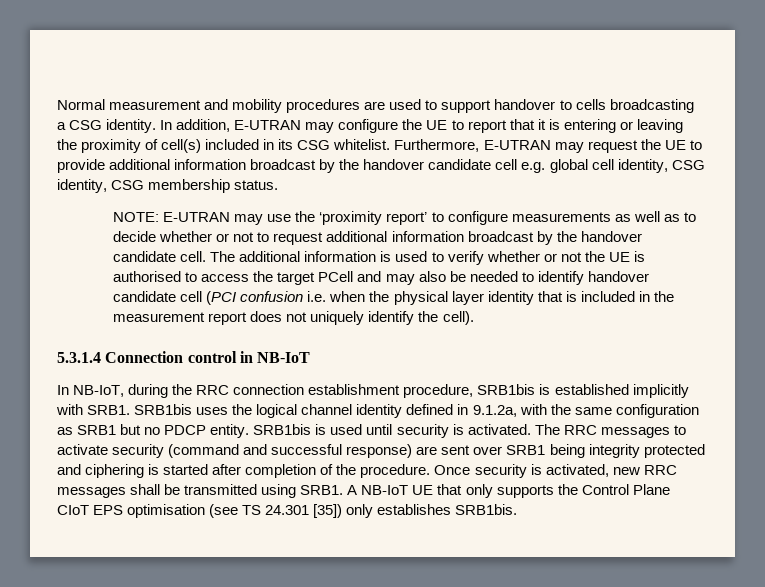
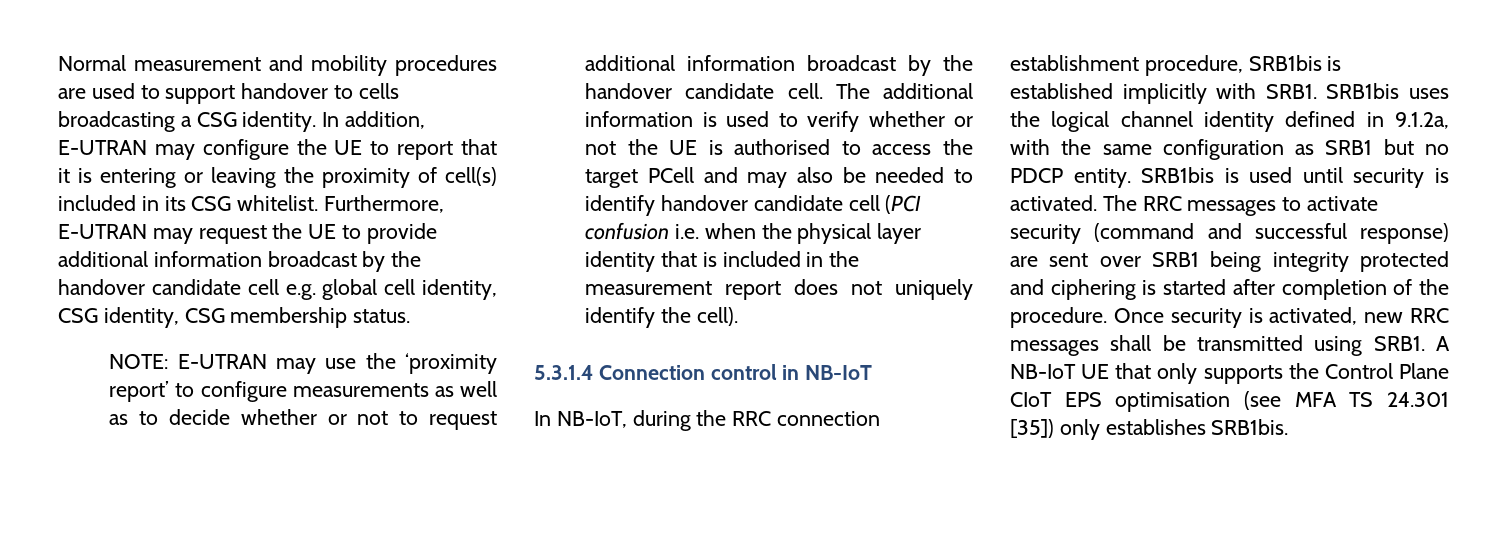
(239, 511) none -> [1294,392,1337,407] MFA

